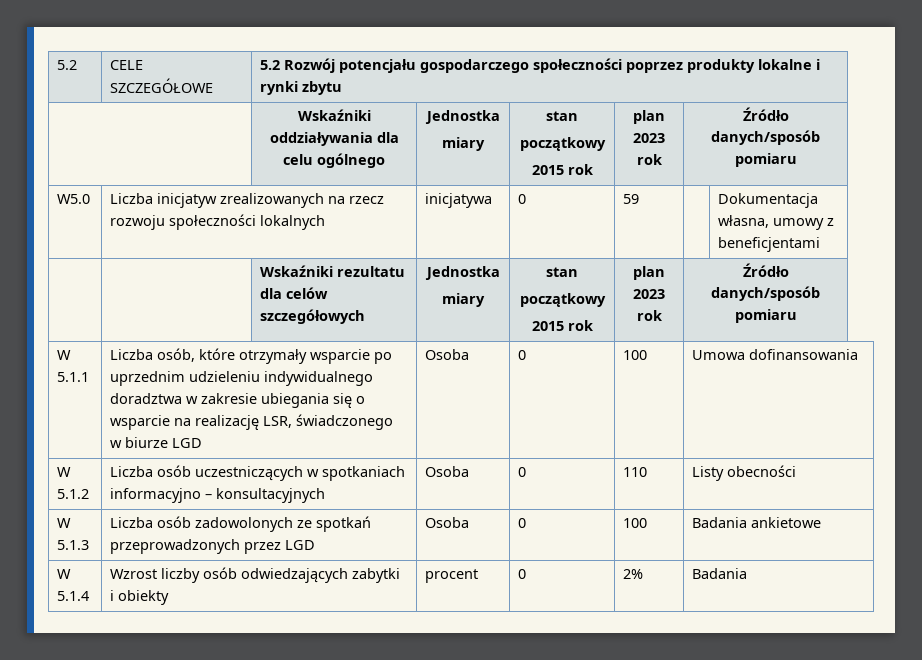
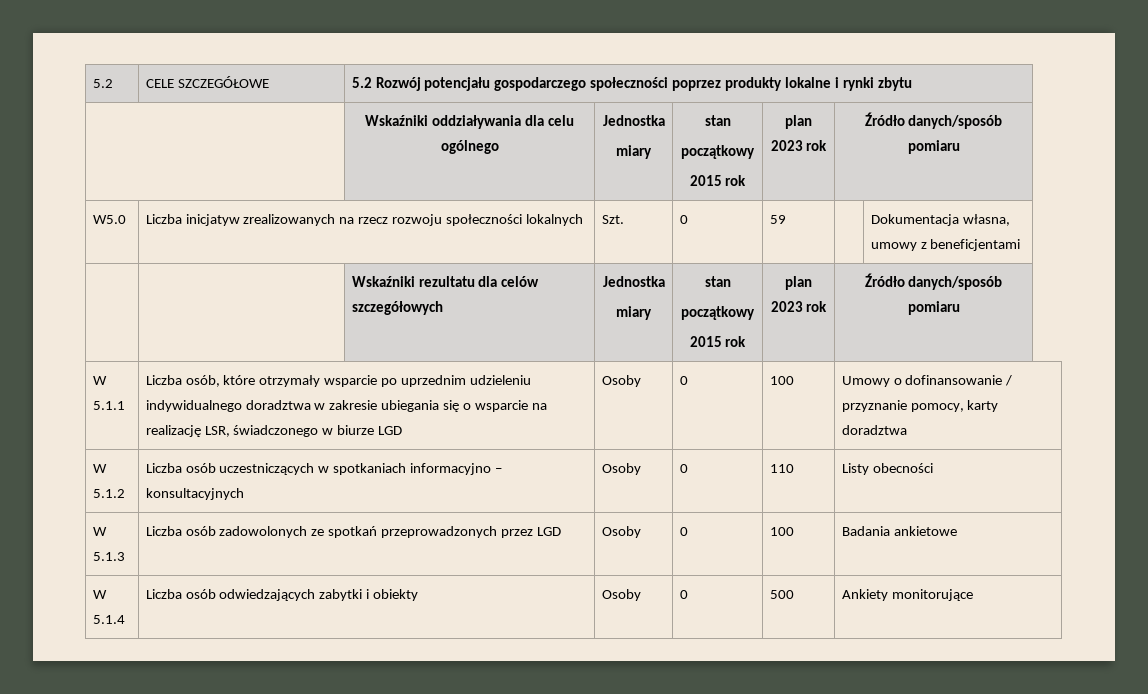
[425,193,493,208] inicjatywa -> [601,215,624,224] Szt.
[425,349,470,360] [518,350,527,360] [623,350,648,360] [692,349,859,360] Osoba | 0 | 100 | Umowa dofinansowania -> [601,375,641,387] [679,376,688,385] [769,376,794,385] [841,375,1013,387] [841,400,999,412] [841,425,907,435] Osoby | 0 | 100 | Umowy o dofinansowanie / przyznanie pomocy, karty doradztwa
[425,466,470,477] Osoba -> [601,463,641,475] Osoby
[425,517,470,528] Osoba -> [601,526,641,538] Osoby
[110,568,201,583] Wzrost liczby -> [145,589,182,599] Liczba
[425,569,479,583] [518,569,527,579] [623,569,644,579] [692,568,748,579] procent | 0 | 2% | Badania -> [601,589,641,601] [679,590,688,599] [769,590,794,599] [841,589,973,601] Osoby | 0 | 500 | Ankiety monitorujące

